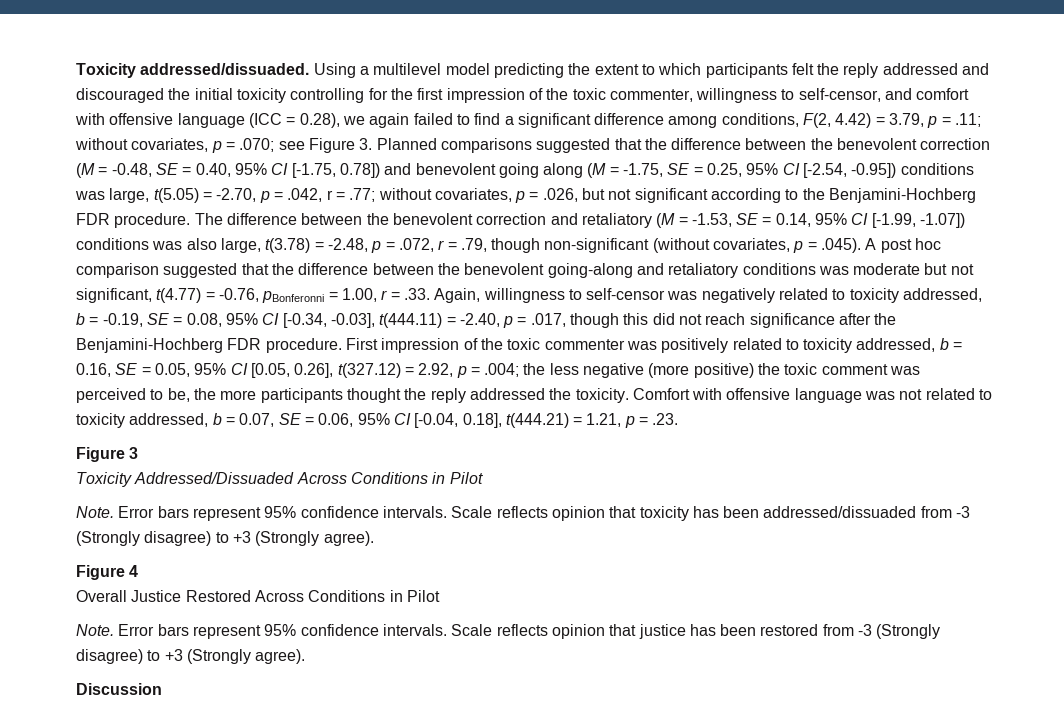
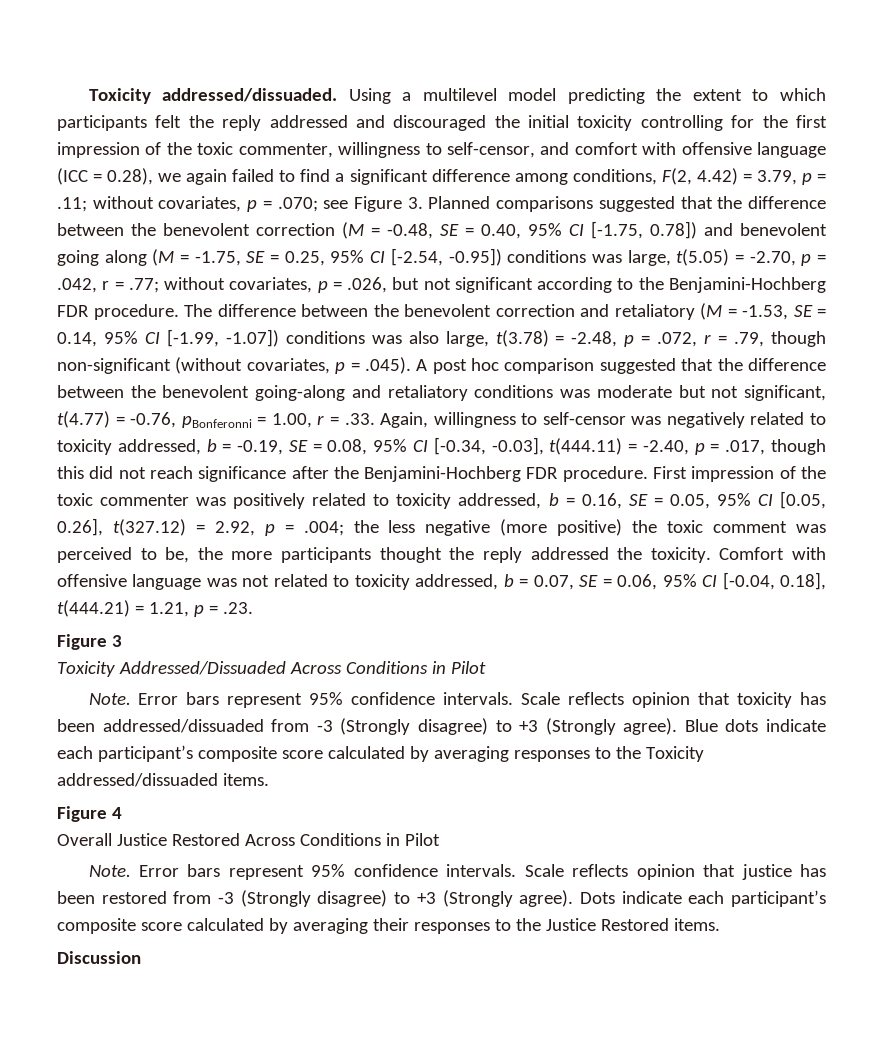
(374, 538) none -> [684,719,826,732] [57,745,704,762] [57,773,269,787] Blue dots indicate each participant’s composite score calculated by averaging responses to the Toxicity addressed/dissuaded items.
(306, 656) none -> [579,890,826,907] [57,918,720,934] Dots indicate each participant’s composite score calculated by averaging their responses to the Justice Restored items.

